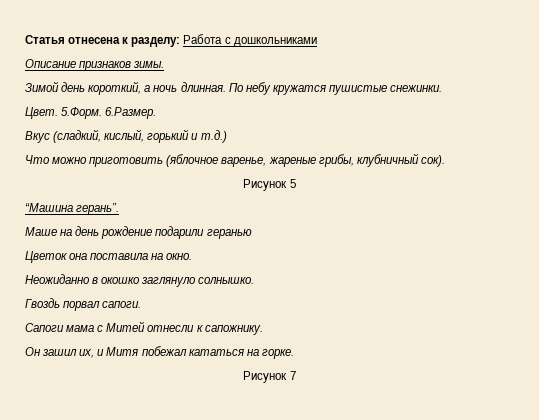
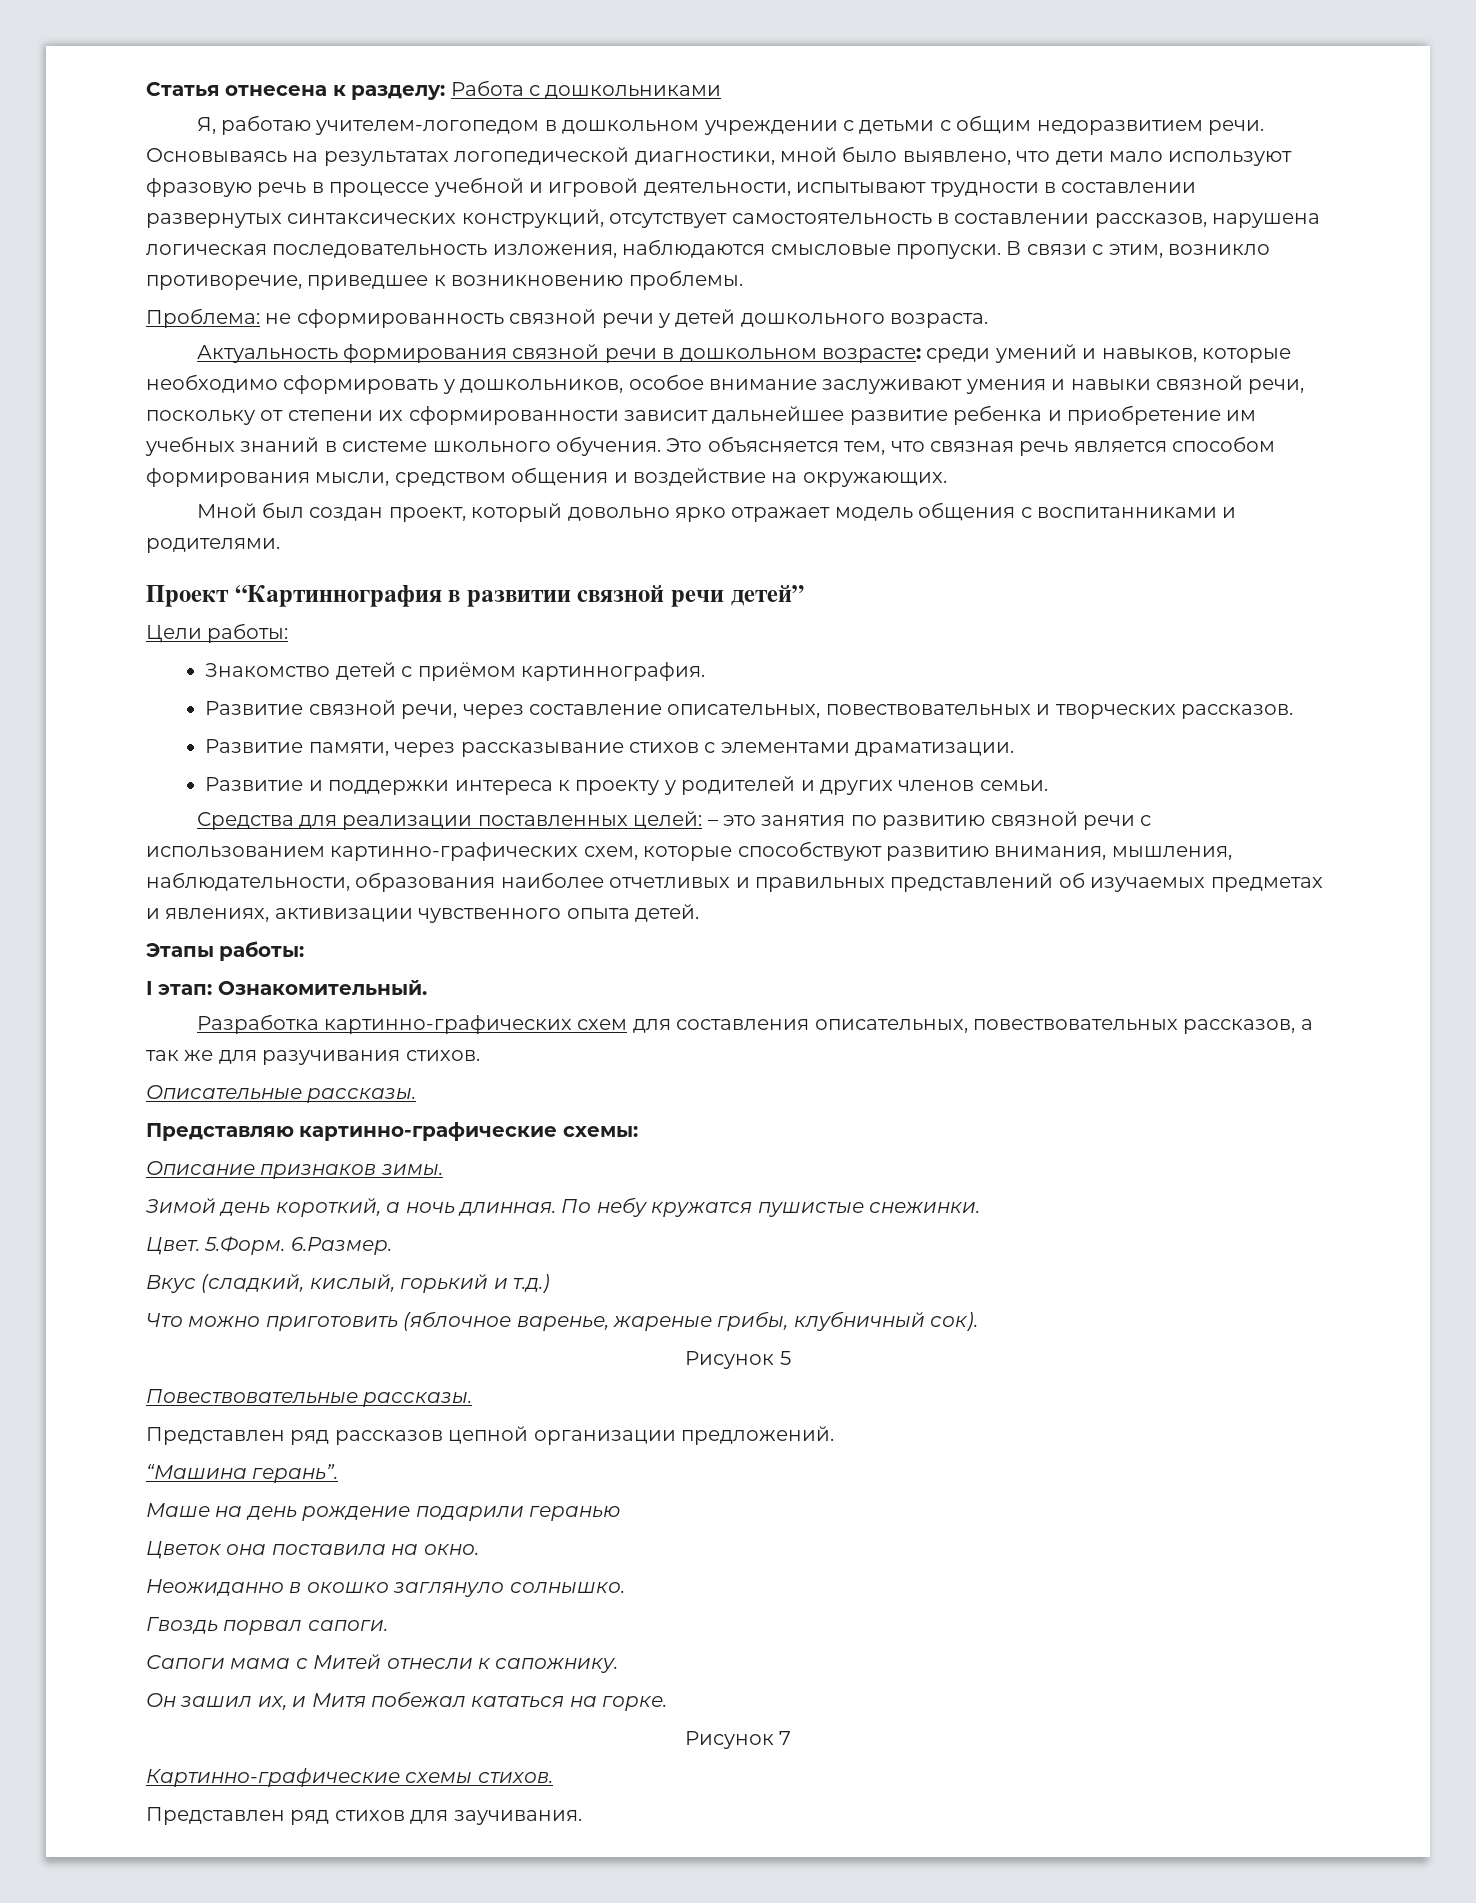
(317, 42) none -> [196,115,1265,135] [146,146,1293,166] [146,177,1197,197] [146,209,1321,228] [146,239,1270,259] [146,270,743,290] [146,308,989,328] [196,344,1292,363] [146,374,1305,394] [146,405,1257,425] [145,436,1276,456] [146,467,947,487] [196,502,1237,522] [146,538,280,553] [146,585,804,607] [146,623,289,643] [205,662,705,681] [205,700,1293,719] [205,739,1015,757] [205,776,1048,795] [196,811,1152,830] [146,841,1232,861] [146,872,1323,892] [146,904,699,923] [146,941,305,961] [146,980,427,995] [196,1014,1313,1034] [146,1050,480,1065] [146,1085,417,1103] [146,1122,638,1141] // Я, работаю учителем-логопедом в дошкольном учреждении с детьми с общим недоразвитием речи. Основываясь на результатах логопедической диагностики, мной было выявлено, что дети мало используют фразовую речь в процессе учебной и игровой деятельности, испытывают трудности в составлении развернутых синтаксических конструкций, отсутствует самостоятельность в составлении рассказов, нарушена логическая последовательность изложения, наблюдаются смысловые пропуски. В связи с этим, возникло противоречие, приведшее к возникновению проблемы. // Проблема: не сформированность связной речи у детей дошкольного возраста. // Актуальность формирования связной речи в дошкольном возрасте: среди умений и навыков, которые необходимо сформировать у дошкольников, особое внимание заслуживают умения и навыки связной речи, поскольку от степени их сформированности зависит дальнейшее развитие ребенка и приобретение им учебных знаний в системе школьного обучения. Это объясняется тем, что связная речь является способом формирования мысли, средством общения и воздействие на окружающих. // Мной был создан проект, который довольно ярко отражает модель общения с воспитанниками и родителями. // Проект “Картиннография в развитии связной речи детей” // Цели работы: // Знакомство детей с приёмом картиннография. // Развитие связной речи, через составление описательных, повествовательных и творческих рассказов. // Развитие памяти, через рассказывание стихов с элементами драматизации. // Развитие и поддержки интереса к проекту у родителей и других членов семьи. // Средства для реализации поставленных целей: – это занятия по развитию связной речи с использованием картинно-графических схем, которые способствуют развитию внимания, мышления, наблюдательности, образования наиболее отчетливых и правильных представлений об изучаемых предметах и явлениях, активизации чувственного опыта детей. // Этапы работы: // I этап: Ознакомительный. // Разработка картинно-графических схем для составления описательных, повествовательных рассказов, а так же для разучивания стихов. // Описательные рассказы. // Представляю картинно-графические схемы:
(296, 183) none -> [146,1389,473,1407] [146,1426,834,1445] // Повествовательные рассказы. // Представлен ряд рассказов цепной организации предложений.
(296, 375) none -> [146,1768,553,1787] [146,1807,582,1825] // Картинно-графические схемы стихов. // Представлен ряд стихов для заучивания.

